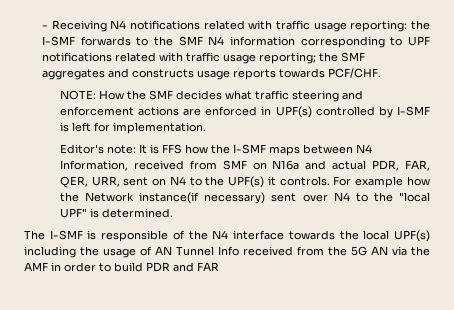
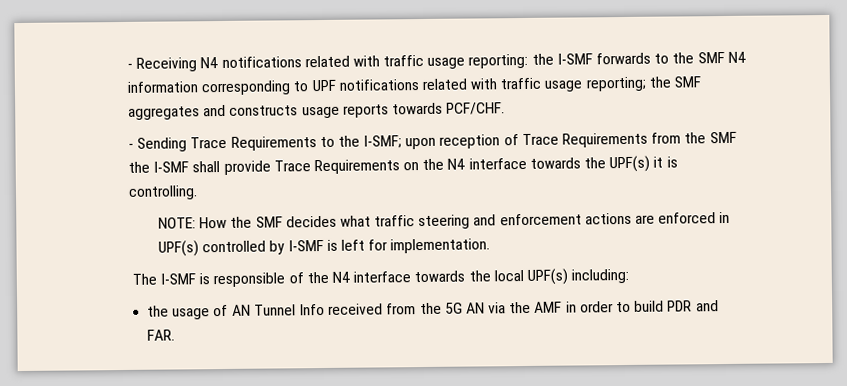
(381, 73) none -> [127,131,737,152] [127,155,678,175] [127,185,198,200] // - Sending Trace Requirements to the I-SMF; upon reception of Trace Requirements from the SMF the I-SMF shall provide Trace Requirements on the N4 interface towards the UPF(s) it is controlling.
[59,144,372,156] [59,160,430,171] [59,176,430,188] [59,192,430,204] [59,208,173,218] // Editor's note: It is FFS how the I-SMF maps between N4 Information, received from SMF on N16a and actual PDR, FAR, QER, URR, sent on N4 to the UPF(s) it controls. For example how the Network instance(if necessary) sent over N4 to the "local UPF" is determined. -> (491, 246) none
[24,246,76,258] including -> [571,268,630,284] including: //
[197,262,219,271] FAR -> [147,329,176,341] FAR.

